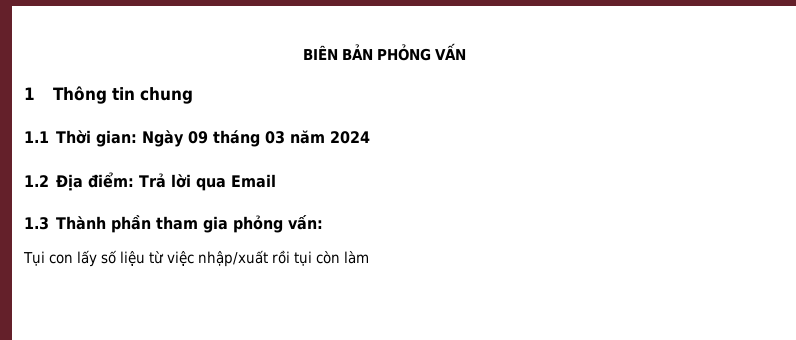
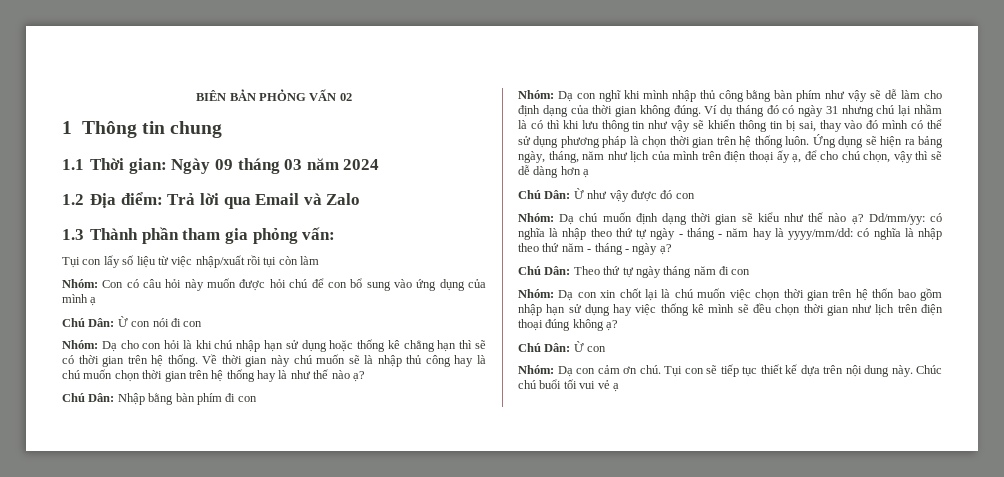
(466, 51) none -> [339,93,352,101] 02
(277, 181) none -> [303,193,361,205] và Zalo
(369, 257) none -> [62,278,487,291] [62,294,97,306] [62,316,203,327] [62,339,486,352] [62,354,486,367] [62,369,365,382] [62,393,257,405] [518,89,942,102] [518,104,942,117] [518,119,942,132] [518,134,944,148] [518,150,942,163] [518,165,590,178] [518,188,695,202] [518,212,942,225] [518,228,943,240] [518,243,672,255] [518,266,751,278] [518,288,943,301] [518,303,943,316] [518,319,619,331] [518,341,607,352] [518,364,942,377] [518,379,619,392] // Nhóm: Con có câu hỏi này muốn được hỏi chú để con bổ sung vào ứng dụng của mình ạ // Chú Dân: Ừ con nói đi con // Nhóm: Dạ cho con hỏi là khi chú nhập hạn sử dụng hoặc thống kê chẳng hạn thì sẽ có thời gian trên hệ thống. Về thời gian này chú muốn sẽ là nhập thủ công hay là chú muốn chọn thời gian trên hệ thống hay là như thế nào ạ? // Chú Dân: Nhập bằng bàn phím đi con // Nhóm: Dạ con nghĩ khi mình nhập thủ công bằng bàn phím như vậy sẽ dễ làm cho định dạng của thời gian không đúng. Ví dụ tháng đó có ngày 31 nhưng chú lại nhầm là có thì khi lưu thông tin như vậy sẽ khiến thông tin bị sai, thay vào đó mình có thể sử dụng phương pháp là chọn thời gian trên hệ thống luôn. Ứng dụng sẽ hiện ra bảng ngày, tháng, năm như lịch của mình trên điện thoại ấy ạ, để cho chú chọn, vậy thì sẽ dễ dàng hơn ạ // Chú Dân: Ừ như vậy được đó con // Nhóm: Dạ chú muốn định dạng thời gian sẽ kiểu như thế nào ạ? Dd/mm/yy: có nghĩa là nhập theo thứ tự ngày - tháng - năm hay là yyyy/mm/dd: có nghĩa là nhập theo thứ năm - tháng - ngày ạ? // Chú Dân: Theo thứ tự ngày tháng năm đi con // Nhóm: Dạ con xin chốt lại là chú muốn việc chọn thời gian trên hệ thốn bao gồm nhập hạn sử dụng hay việc thống kê mình sẽ đều chọn thời gian như lịch trên điện thoại đúng không ạ? // Chú Dân: Ừ con // Nhóm: Dạ con cảm ơn chú. Tụi con sẽ tiếp tục thiết kế dựa trên nội dung này. Chúc chú buổi tối vui vẻ ạ

